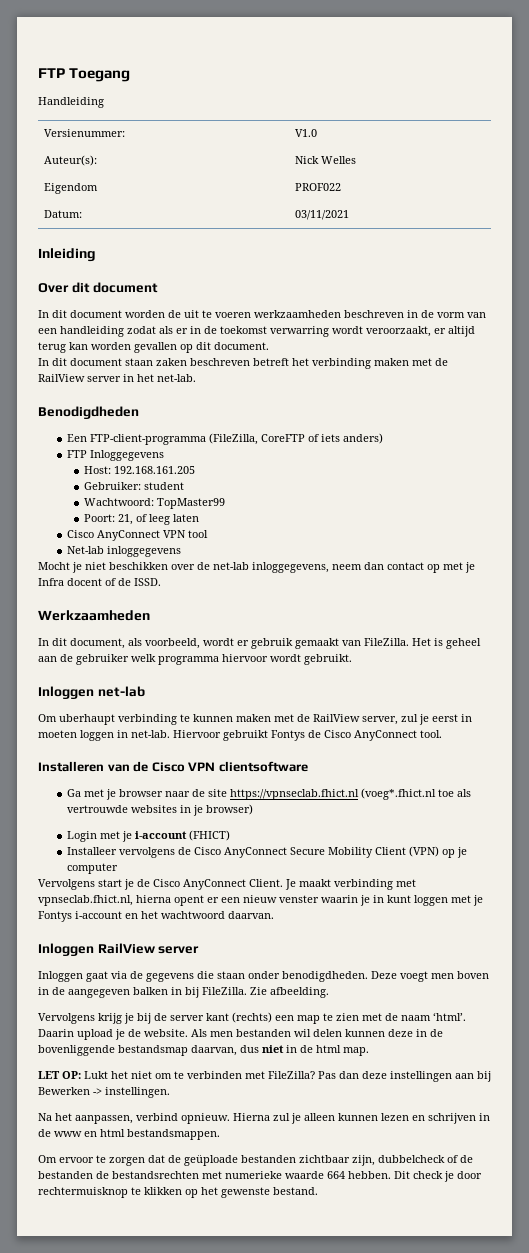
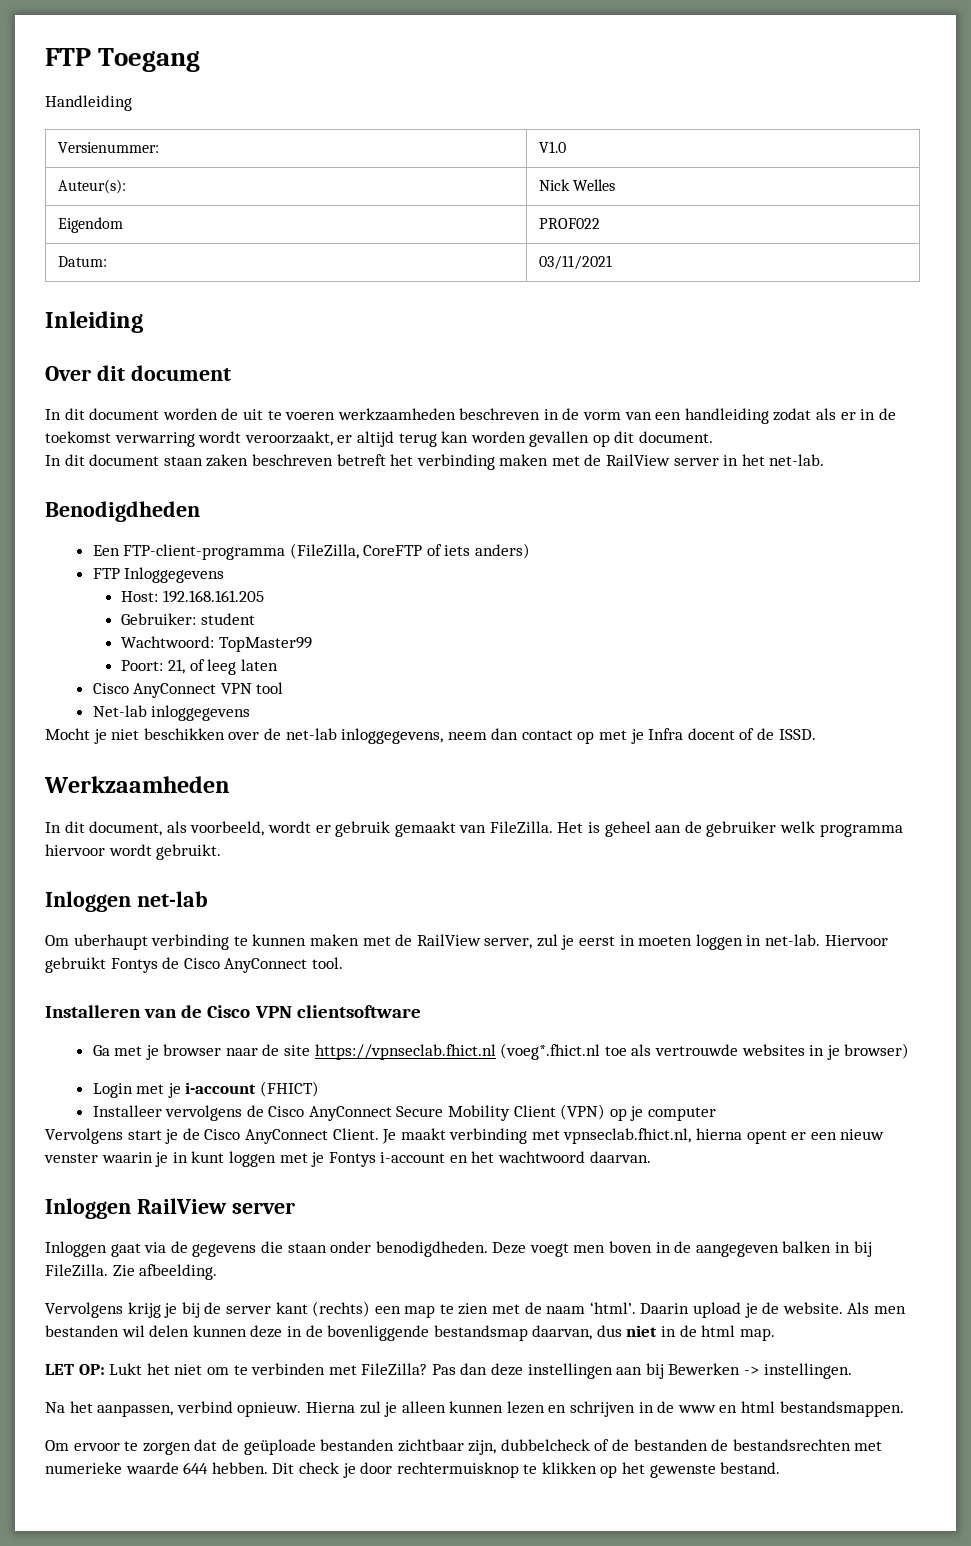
[327,1171,345,1179] 664 -> [183,1462,209,1474] 644

